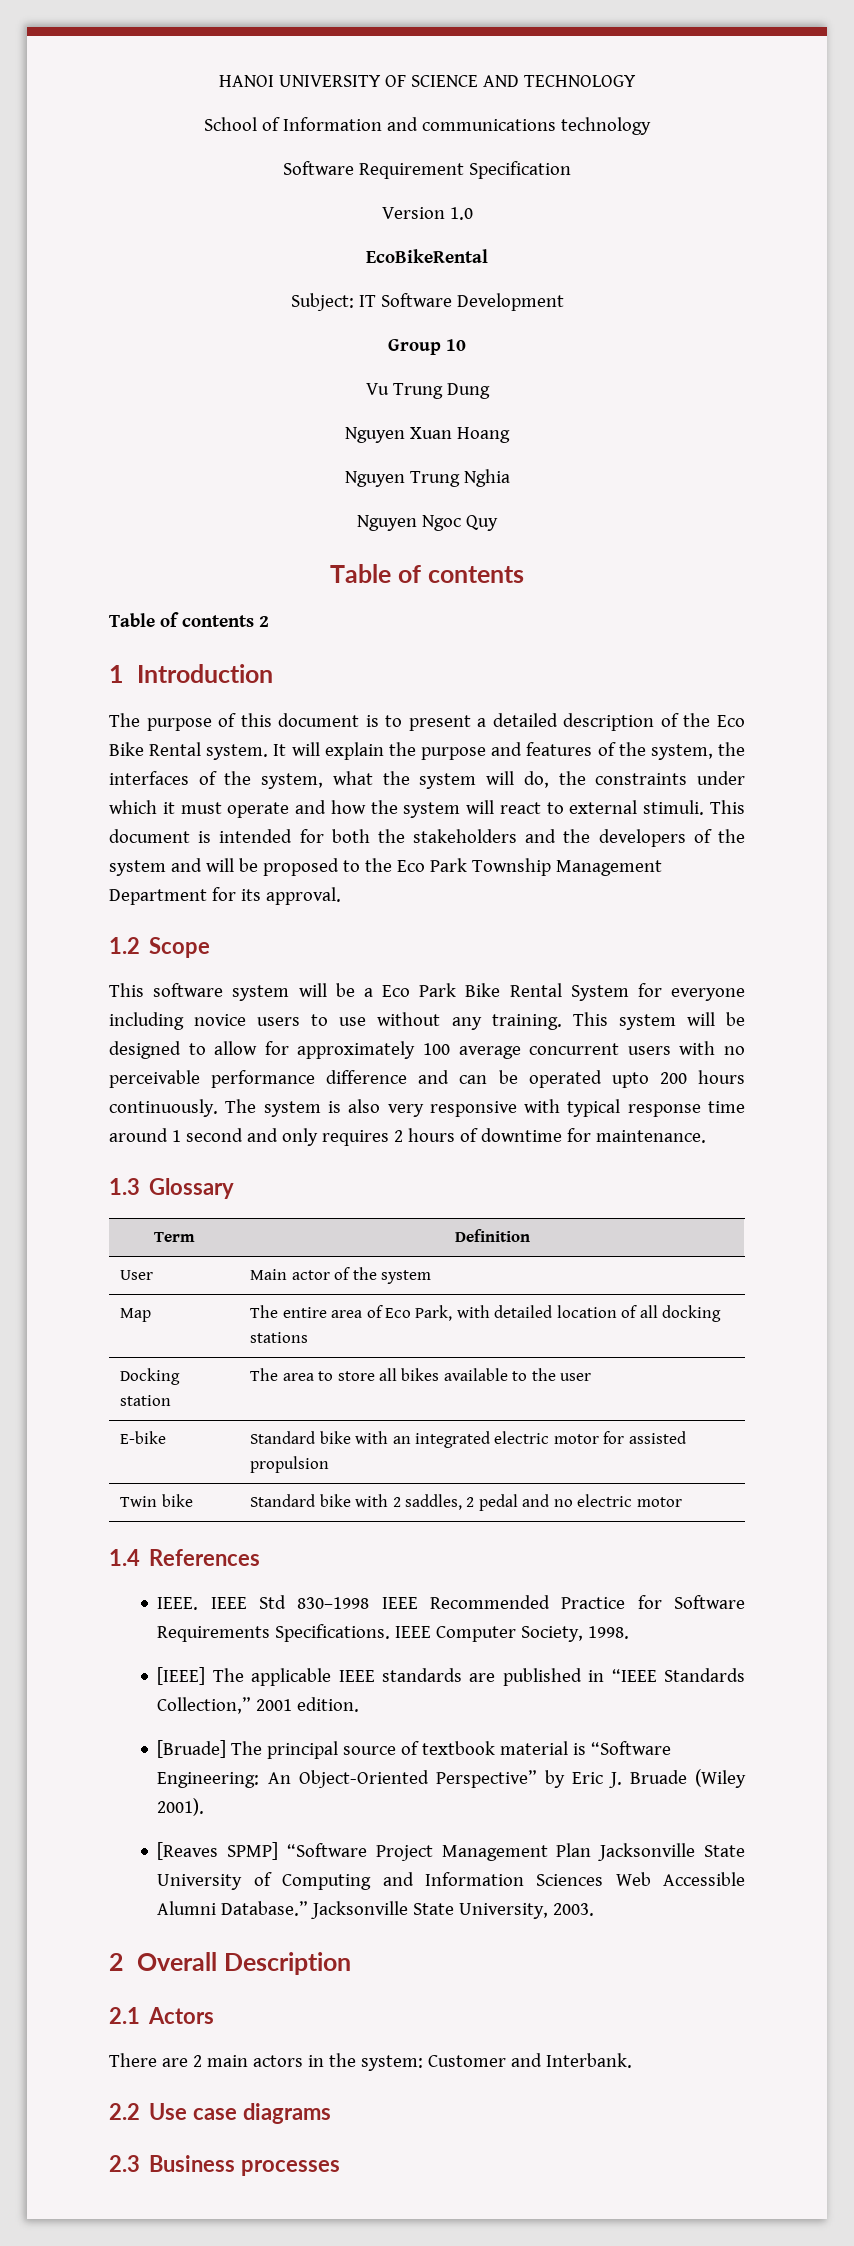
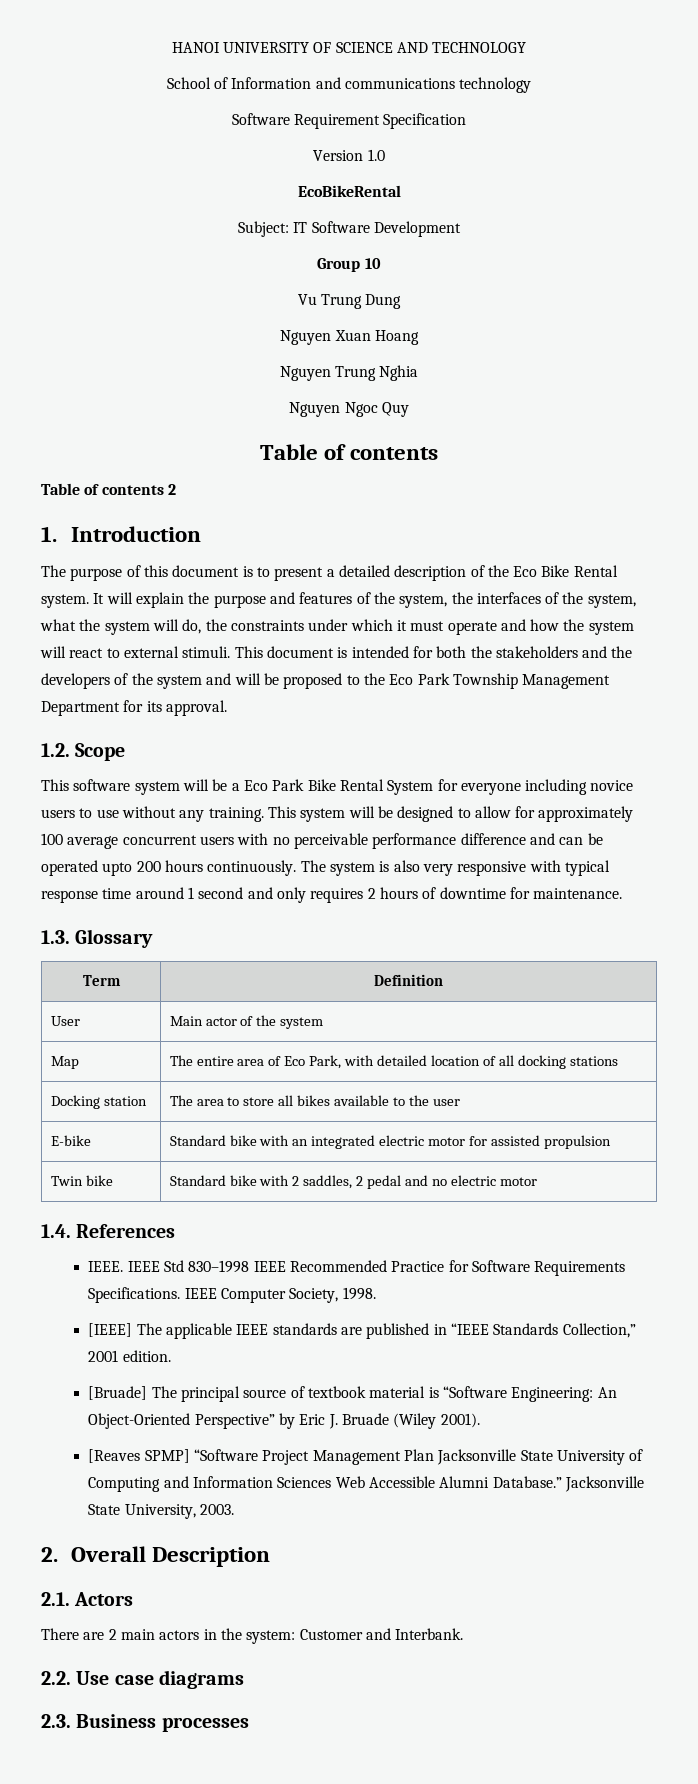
[109,665,124,683] 1 -> [41,526,57,542] 1.
[109,937,140,954] 1.2 -> [41,743,70,757] 1.2.
[109,1178,140,1195] 1.3 -> [41,930,70,944] 1.3.
[109,1549,140,1566] 1.4 -> [41,1224,71,1238] 1.4.
[109,1953,124,1971] 2 -> [41,1547,58,1562] 2.
[109,2007,140,2024] 2.1 -> [41,1592,70,1606] 2.1.
[109,2103,140,2120] 2.2 -> [41,1671,71,1685] 2.2.
[109,2155,140,2172] 2.3 -> [41,1714,71,1728] 2.3.

